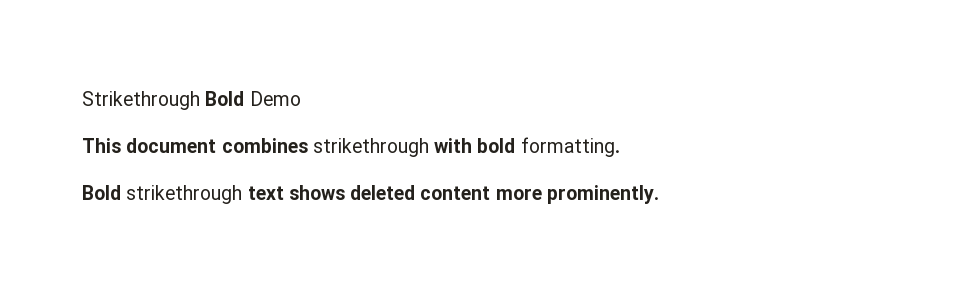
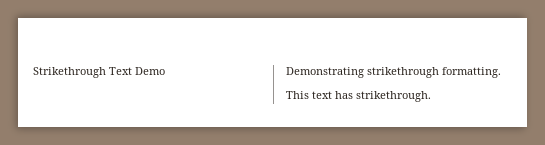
[205,91,245,106] Bold -> [109,67,132,75] Text
[82,137,620,157] [82,185,659,204] This document combines strikethrough with bold formatting. // Bold strikethrough text shows deleted content more prominently. -> [286,67,501,78] [286,91,431,102] Demonstrating strikethrough formatting. // This text has strikethrough.

